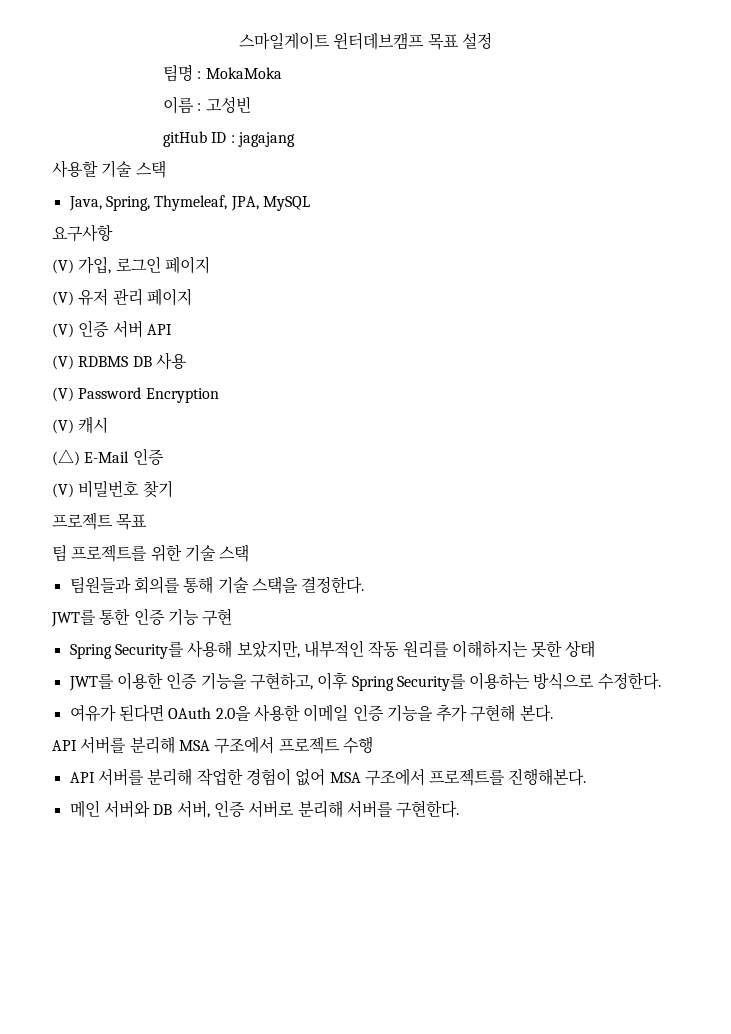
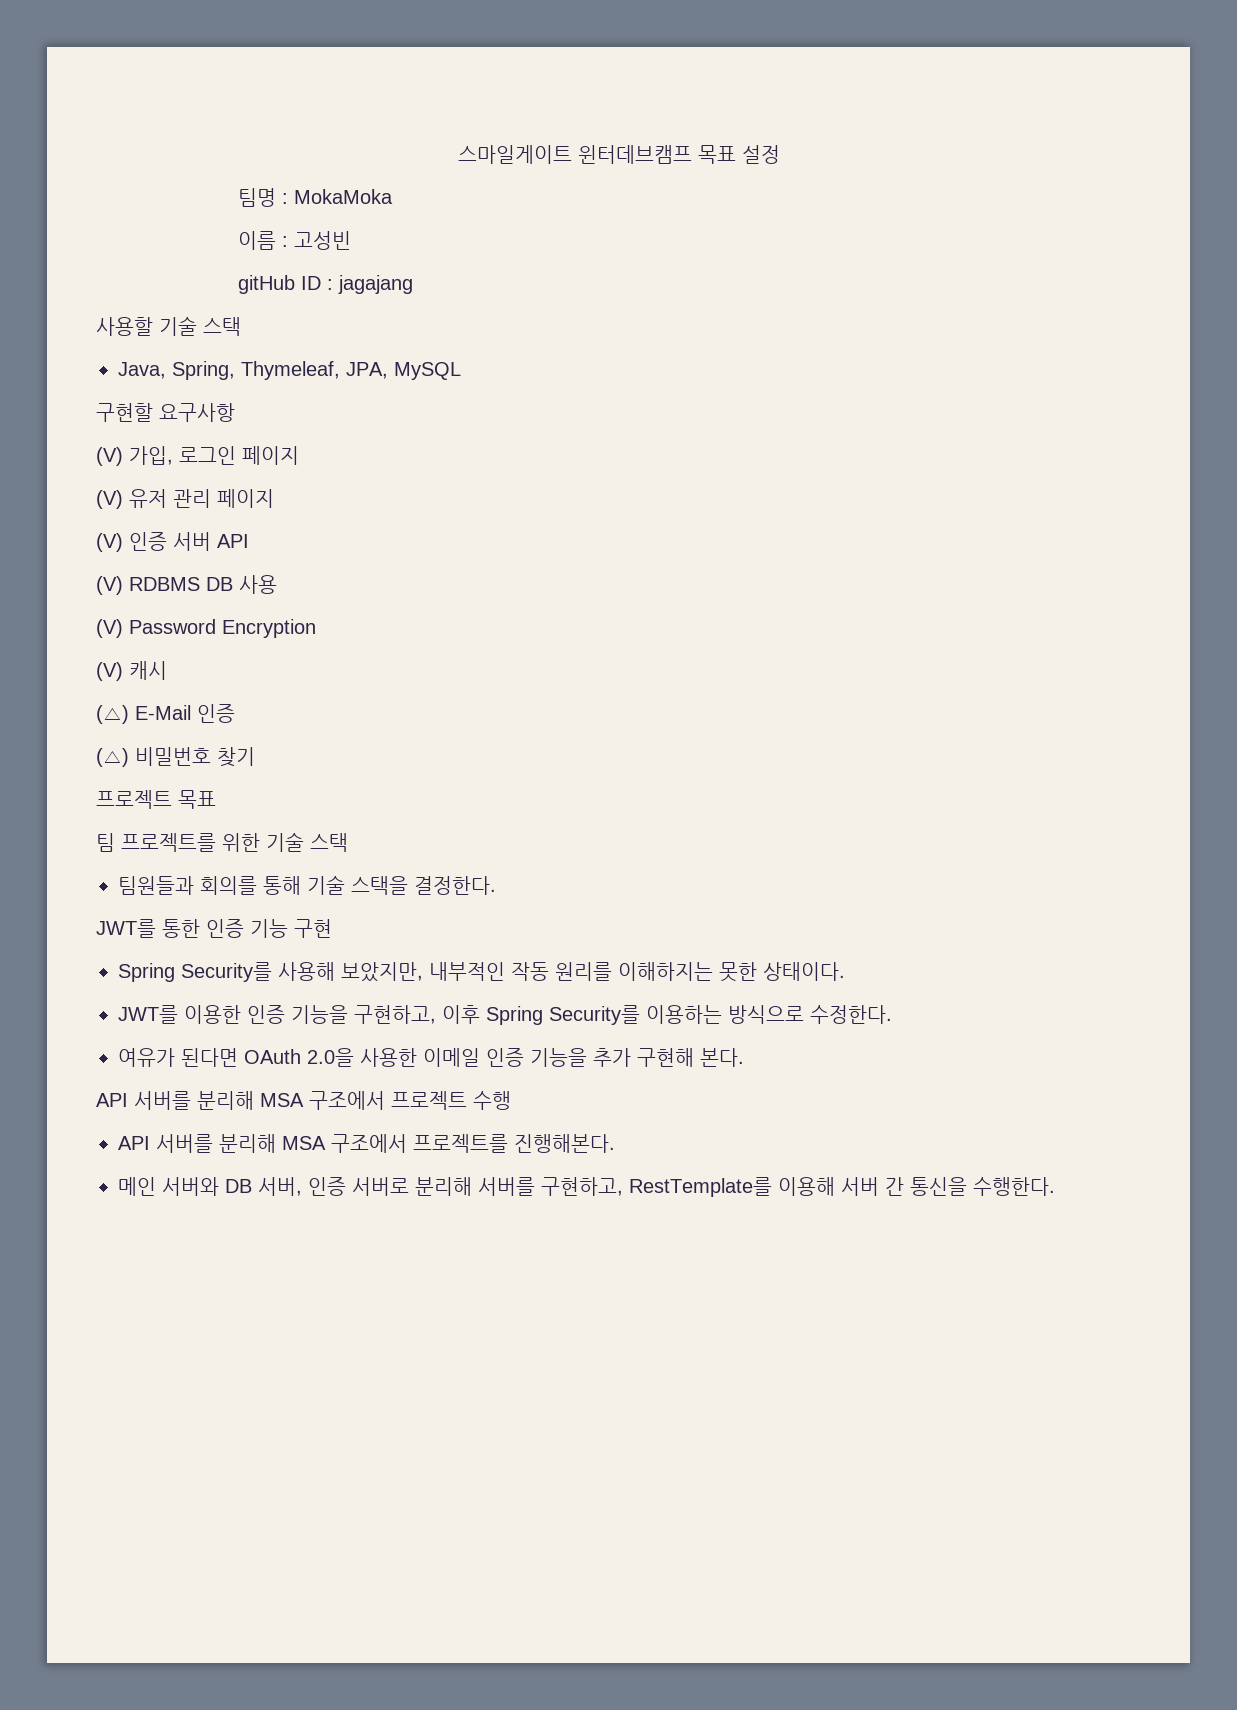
(310, 203) none -> [96,403,153,422] 구현할
[52,483,74,498] (V) -> [96,748,129,767] (△)
[565,640,596,658] 상태 -> [763,962,845,981] 상태이다.
[196,768,326,786] 작업한 경험이 없어 -> (276, 1143) none
[396,800,460,818] 구현한다. -> [541,1177,1055,1197] 구현하고, RestTemplate를 이용해 서버 간 통신을 수행한다.

